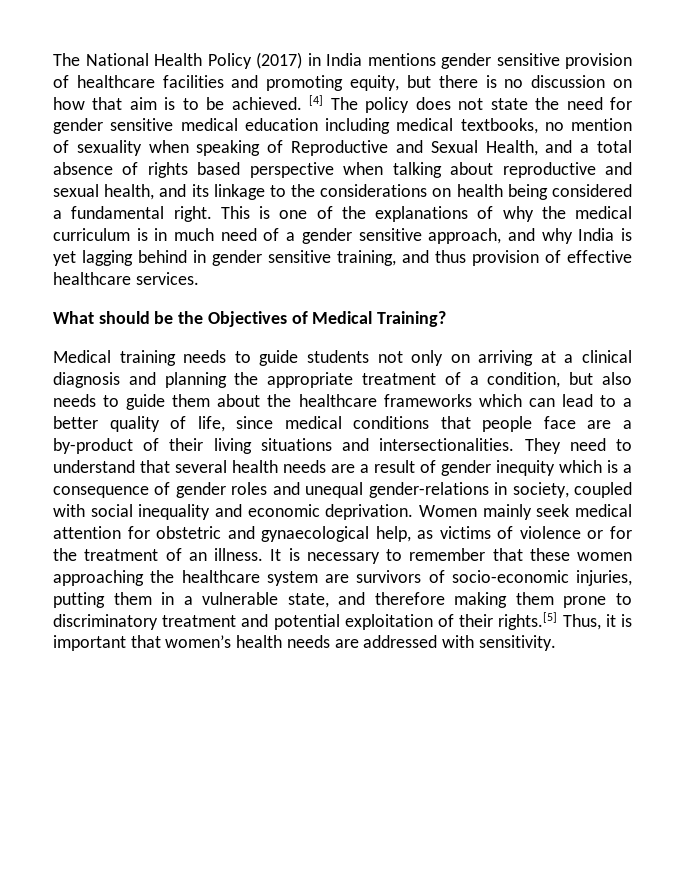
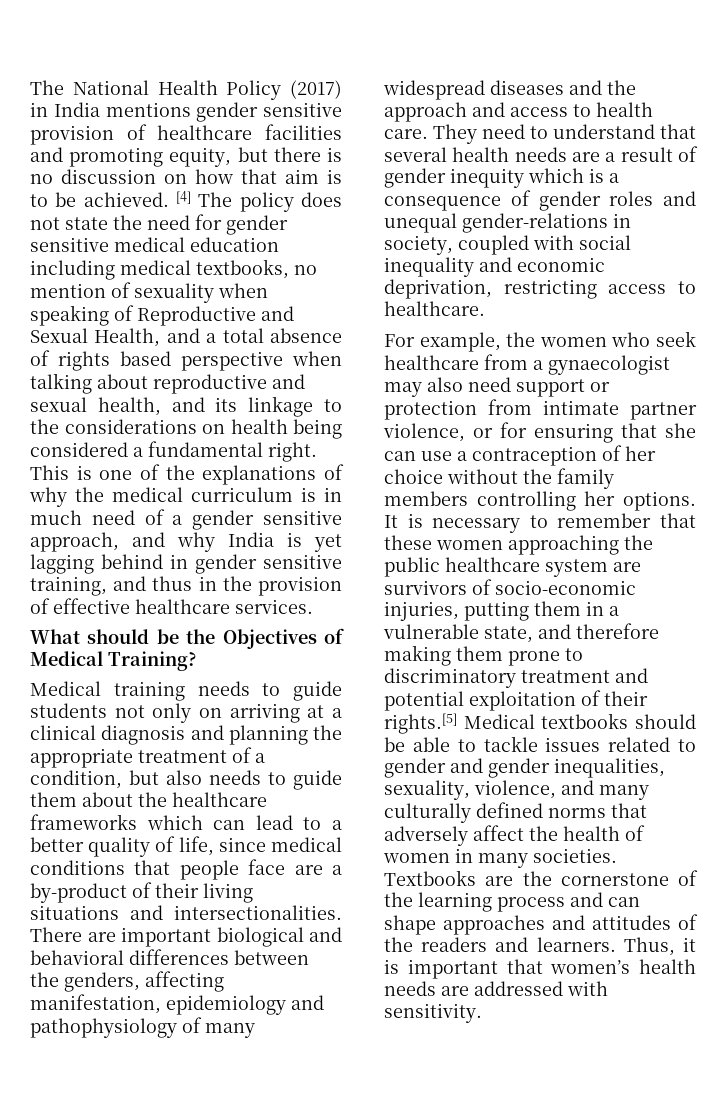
(466, 256) none -> [198,576,252,591] in the
(515, 444) none -> [30,927,342,947] [30,949,309,965] [30,971,224,992] [30,994,324,1015] [30,1017,255,1038] [383,80,636,100] [384,102,653,122] [384,129,428,139] There are important biological and behavioral differences between the genders, affecting manifestation, epidemiology and pathophysiology of many widespread diseases and the approach and access to health care.
[325,504,632,520] [53,526,632,542] [53,548,263,561] deprivation. Women mainly seek medical attention for obstetric and gynaecological help, as victims of violence or for the treatment of an illness. -> [384,279,696,299] [384,301,485,316] [384,331,696,352] [384,354,670,375] [384,377,610,397] [384,399,697,420] [383,422,696,443] [384,445,656,466] [384,468,614,489] [384,491,696,511] deprivation, restricting access to healthcare. // For example, the women who seek healthcare from a gynaecologist may also need support or protection from intimate partner violence, or for ensuring that she can use a contraception of her choice without the family members controlling her options.
(175, 576) none -> [384,557,440,577] public
(558, 621) none -> [463,713,696,729] [384,736,696,752] [384,758,665,778] [384,780,649,800] [384,802,647,823] [384,825,645,846] [383,848,617,868] [384,870,698,886] [384,892,640,912] [384,914,698,935] [384,937,616,952] Medical textbooks should be able to tackle issues related to gender and gender inequalities, sexuality, violence, and many culturally defined norms that adversely affect the health of women in many societies. Textbooks are the cornerstone of the learning process and can shape approaches and attitudes of the readers and learners.

